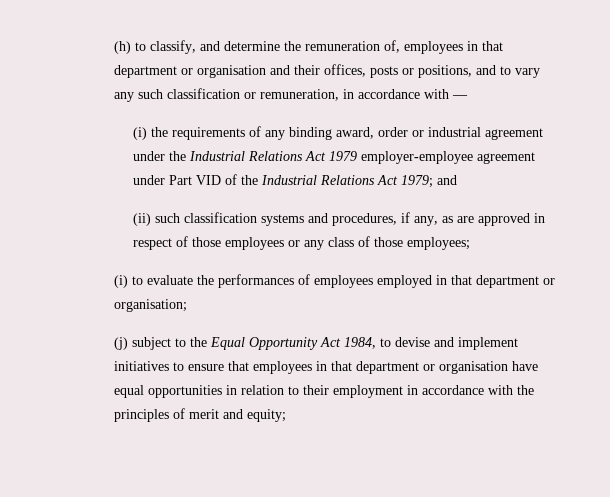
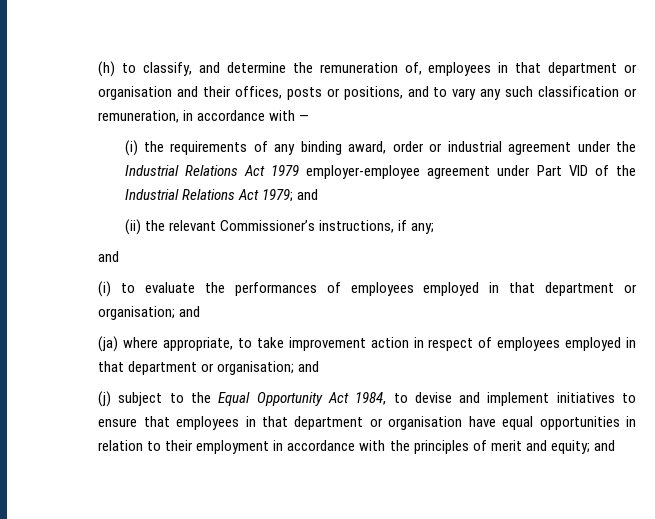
[154,212,545,226] [132,236,470,250] such classification systems and procedures, if any, as are approved in respect of those employees or any class of those employees; -> [144,220,434,234] [98,251,120,262] the relevant Commissioner’s instructions, if any; // and
(187, 305) none -> [179,306,201,317] [98,336,636,352] [98,361,320,375] and // (ja) where appropriate, to take improvement action in respect of employees employed in that department or organisation; and
(286, 415) none -> [593,440,615,451] and

